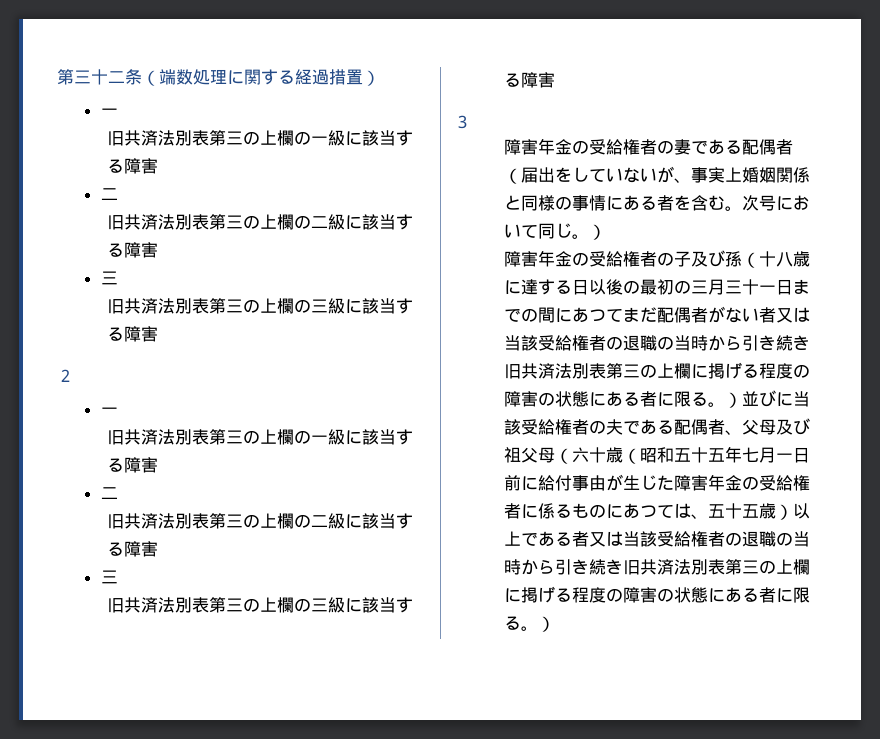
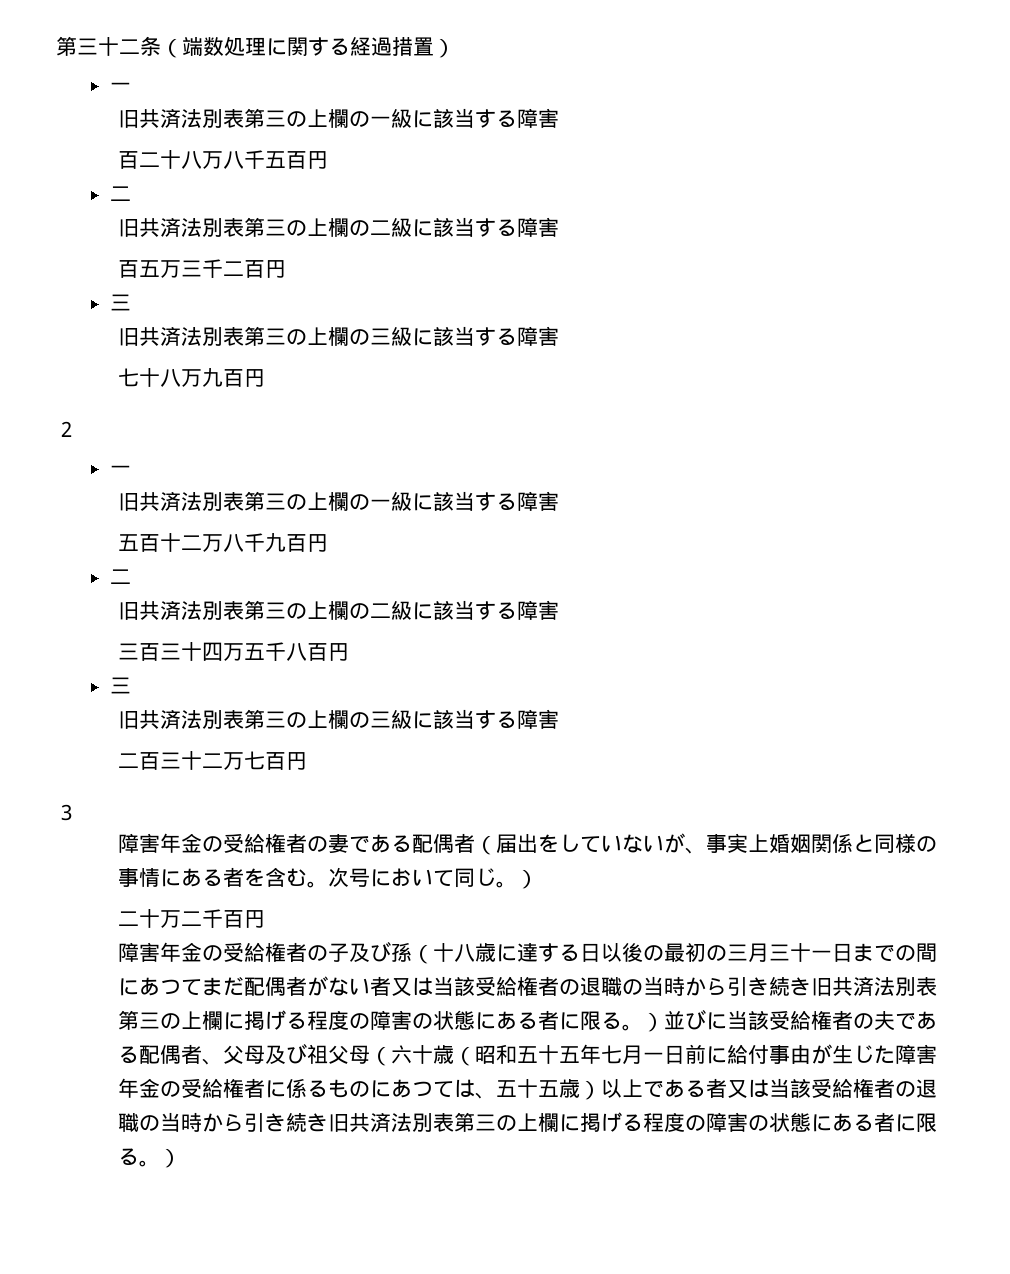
(159, 166) none -> [118,150,329,169] // 百二十八万八千五百円
(159, 250) none -> [118,259,287,278] // 百五万三千二百円
(159, 334) none -> [118,368,266,387] // 七十八万九百円
(159, 465) none -> [118,533,329,552] // 五百十二万八千九百円
(159, 549) none -> [118,642,350,661] // 三百三十四万五千八百円
(556, 80) none -> [118,751,308,770] // 二百三十二万七百円
(607, 232) none -> [118,909,266,928] // 二十万二千百円

